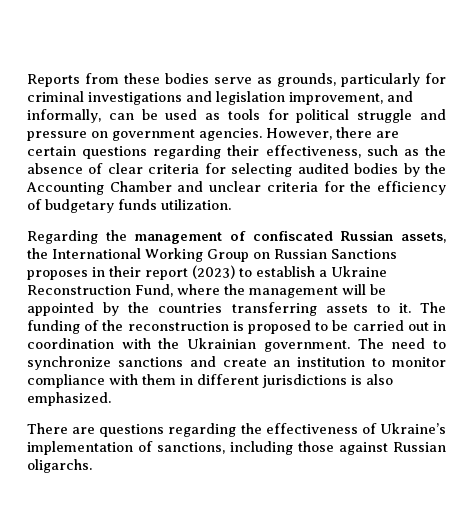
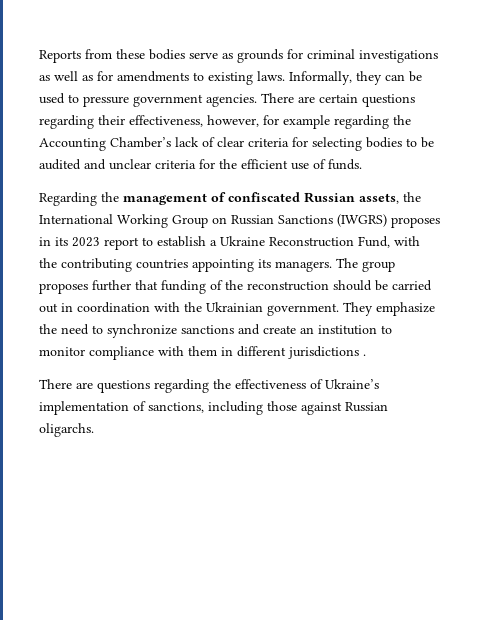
[277,73,420,87] grounds, particularly -> [237,49,283,63] grounds
[186,91,413,105] [27,109,446,123] [27,127,372,141] and legislation improvement, and informally, can be used as tools for political struggle and pressure on government agencies. However, there -> [39,71,422,85] [39,93,294,107] as well as for amendments to existing laws. Informally, they can be used to pressure government agencies. There
[366,145,447,156] [27,163,83,174] such as the absence -> [207,115,411,129] [39,137,199,151] however, for example regarding the Accounting Chamber’s lack
[297,163,447,177] [26,181,172,195] audited bodies by the Accounting Chamber -> [366,137,434,148] [39,159,81,170] bodies to be audited
[377,181,447,195] [27,199,231,213] efficiency of budgetary funds utilization. -> [241,159,362,170] efficient use of funds.
(397, 254) none -> [337,214,387,227] (IWGRS)
[109,265,235,280] their report (2023) -> [55,237,139,250] its 2023 report
[177,284,386,298] [27,302,446,316] where the management will be appointed by the countries transferring assets to it. The -> [394,236,420,246] [39,258,395,272] [39,280,158,294] with the contributing countries appointing its managers. The group proposes further that
[232,320,329,334] is proposed to -> [333,280,372,291] should
[357,338,384,349] The -> [343,302,435,316] [39,324,57,334] They emphasize the
[351,374,393,385] [27,392,111,406] is also emphasized. -> [363,354,366,356] .

